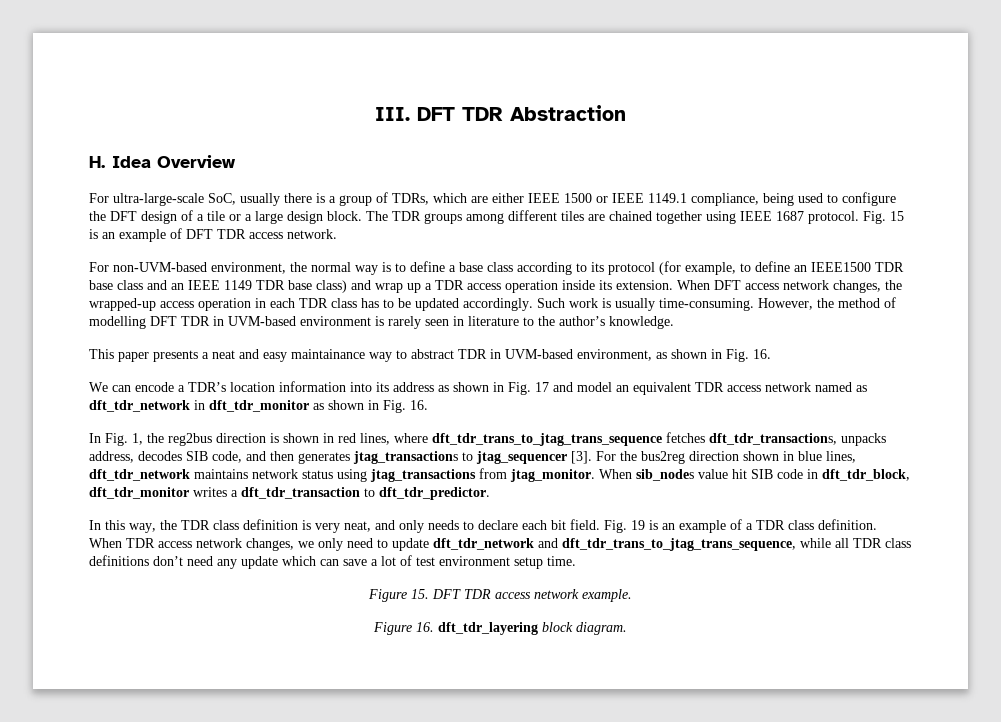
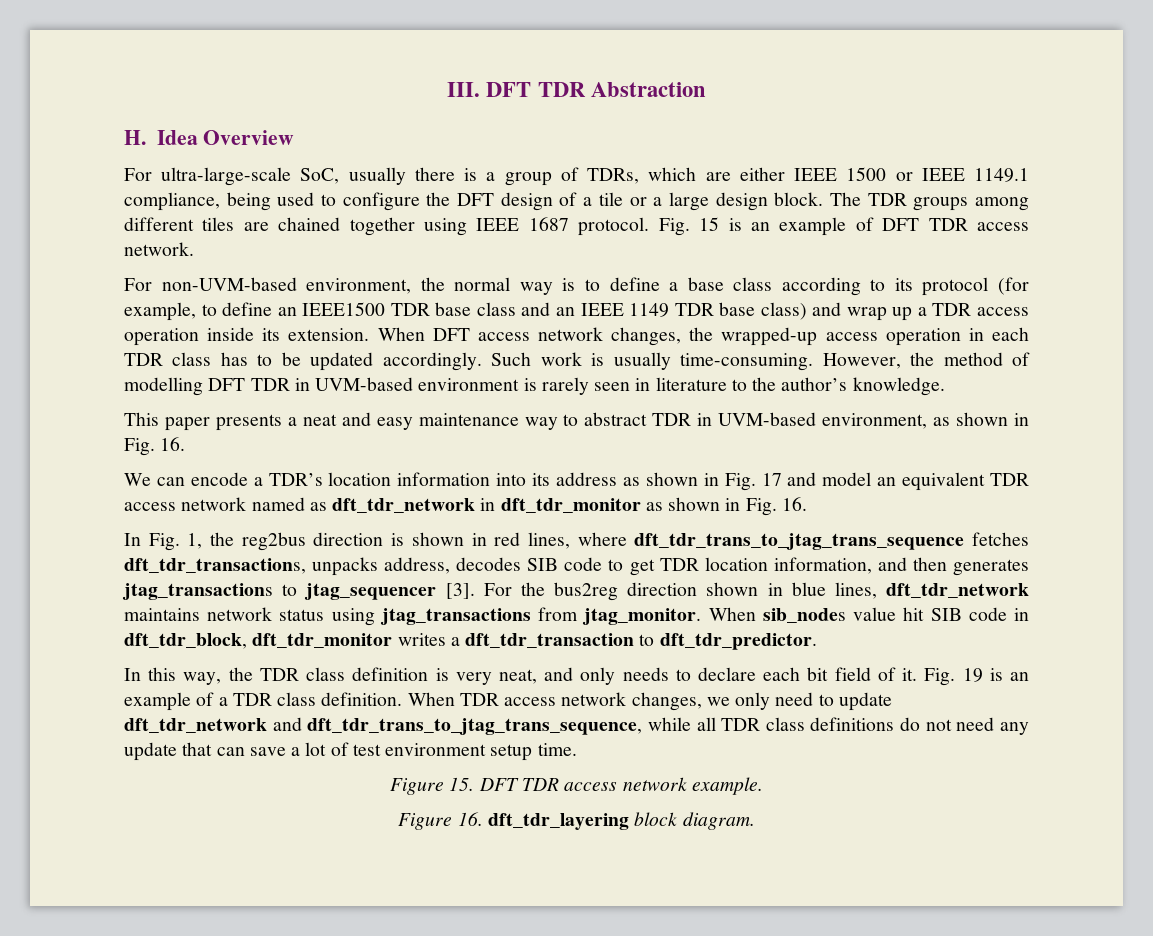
[291,349,365,359] maintainance -> [418,413,519,426] maintenance
[212,451,242,463] code, -> [564,557,872,576] code to get TDR location information,
[570,519,600,530] field. -> [834,667,918,681] field of it.
[153,556,183,566] don’t -> [900,717,952,731] do not
[282,556,316,566] which -> [182,742,213,756] that

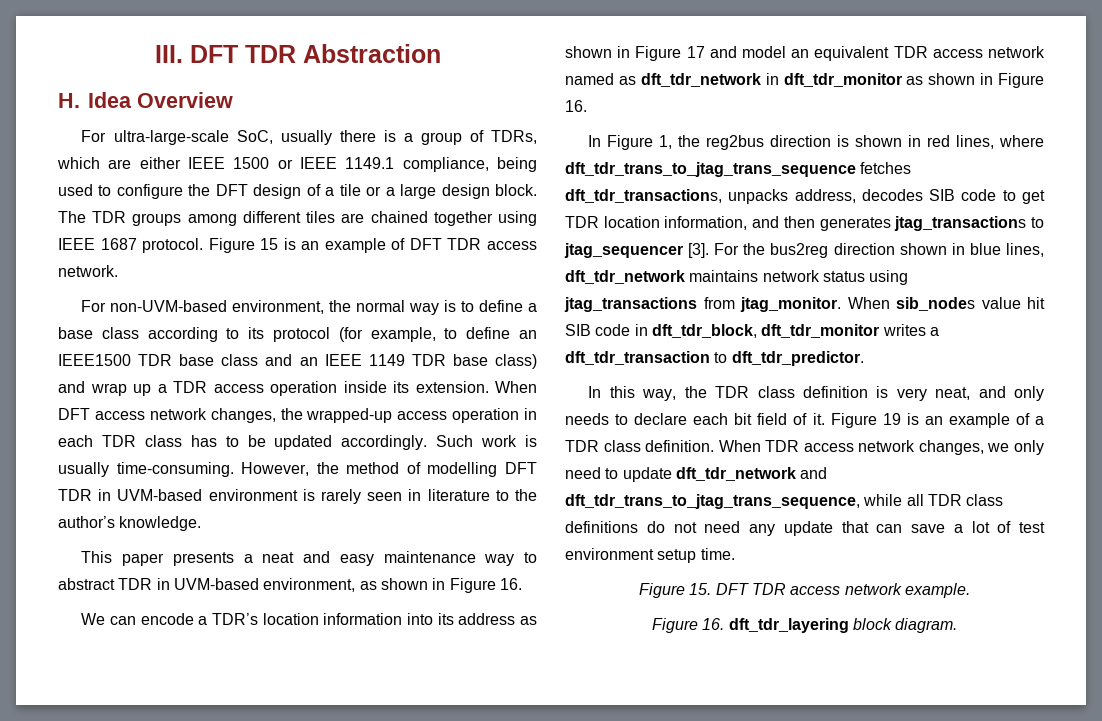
[658,218,690,236] Fig. -> [208,238,255,253] Figure
[124,438,155,456] Fig. -> [449,578,496,593] Figure
[724,473,756,491] Fig. -> [635,46,682,61] Figure
[745,498,777,516] Fig. -> [998,73,1044,88] Figure
[148,533,180,551] Fig. -> [607,135,654,150] Figure
[924,668,956,686] Fig. -> [830,413,877,428] Figure

